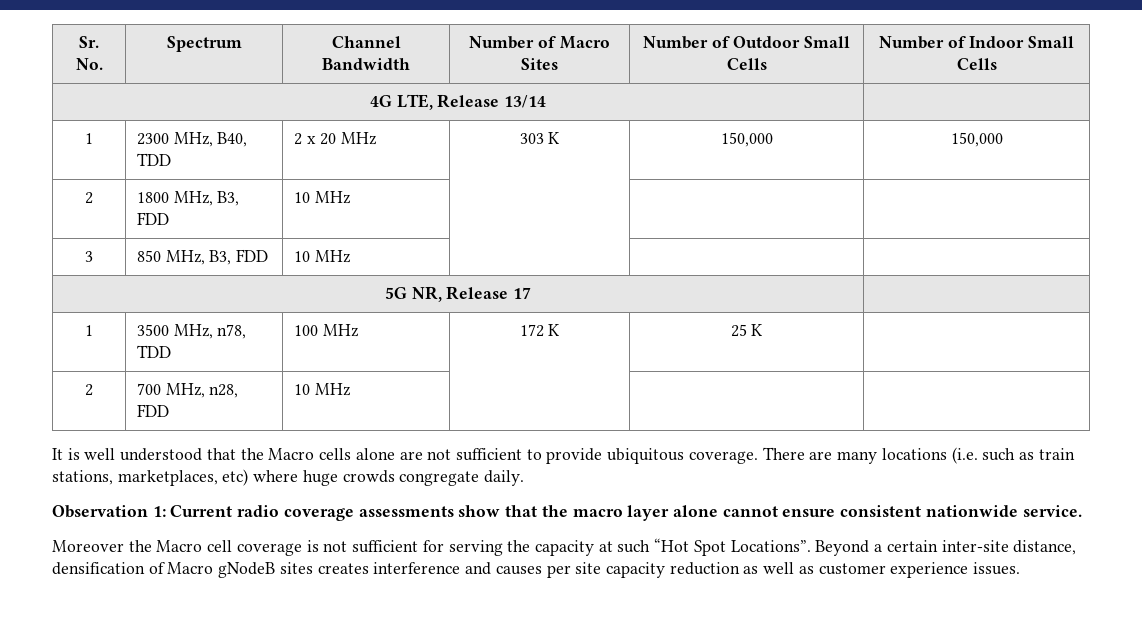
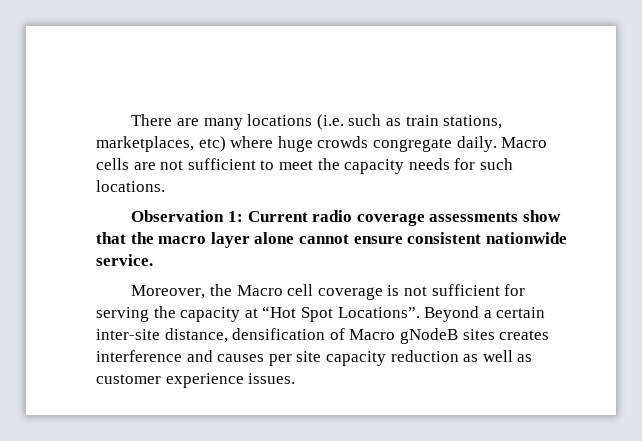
[79,36,99,48] [75,58,103,70] [166,36,242,52] [331,36,401,48] [322,58,410,70] [469,36,610,49] [521,58,558,70] [642,36,851,49] [726,58,767,70] [878,36,1075,49] [956,58,997,70] [369,94,547,110] [85,133,93,144] [136,132,248,147] [136,153,171,166] [293,132,378,145] [519,132,561,144] [720,132,773,147] [950,132,1003,147] [85,192,93,204] [136,191,240,206] [136,212,169,225] [293,191,351,204] [85,251,93,262] [136,249,269,265] [293,250,351,263] [384,286,532,302] [85,325,93,336] [136,324,247,339] [136,345,171,358] [293,324,359,337] [519,324,561,337] [730,324,764,337] [85,384,93,396] [136,383,239,398] [136,404,169,417] [293,383,351,396] [52,448,758,464] Sr. No. | Spectrum | Channel Bandwidth | Number of Macro Sites | Number of Outdoor Small Cells | Number of Indoor Small Cells // 4G LTE, Release 13/14 | // 1 | 2300 MHz, B40, TDD | 2 x 20 MHz | 303 K | 150,000 | 150,000 // 2 | 1800 MHz, B3, FDD | 10 MHz | | | // 3 | 850 MHz, B3, FDD | 10 MHz | | | // 5G NR, Release 17 | // 1 | 3500 MHz, n78, TDD | 100 MHz | 172 K | 25 K | // 2 | 700 MHz, n28, FDD | 10 MHz | | | // It is well understood that the Macro cells alone are not sufficient to provide ubiquitous coverage. -> (131, 120) none
(525, 478) none -> [501,137,548,148] [96,158,513,174] [96,180,165,192] Macro cells are not sufficient to meet the capacity needs for such locations.
[52,540,124,552] Moreover -> [131,285,206,299] Moreover,
[617,540,651,553] such -> (258, 313) none

